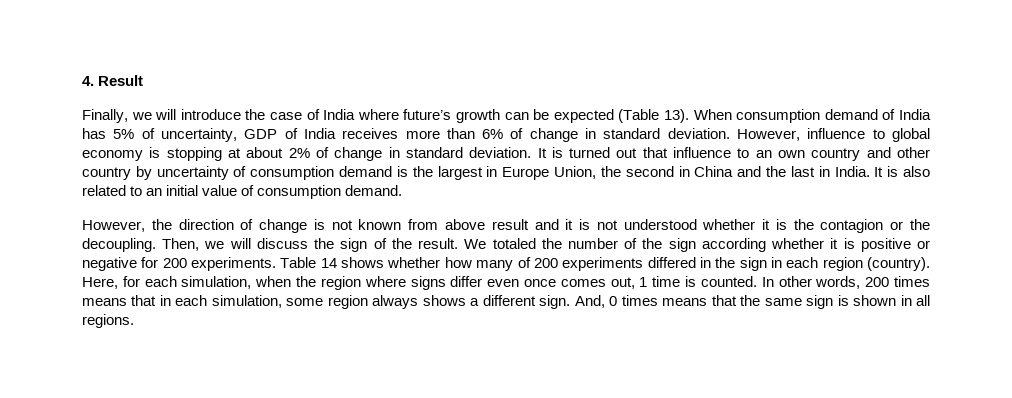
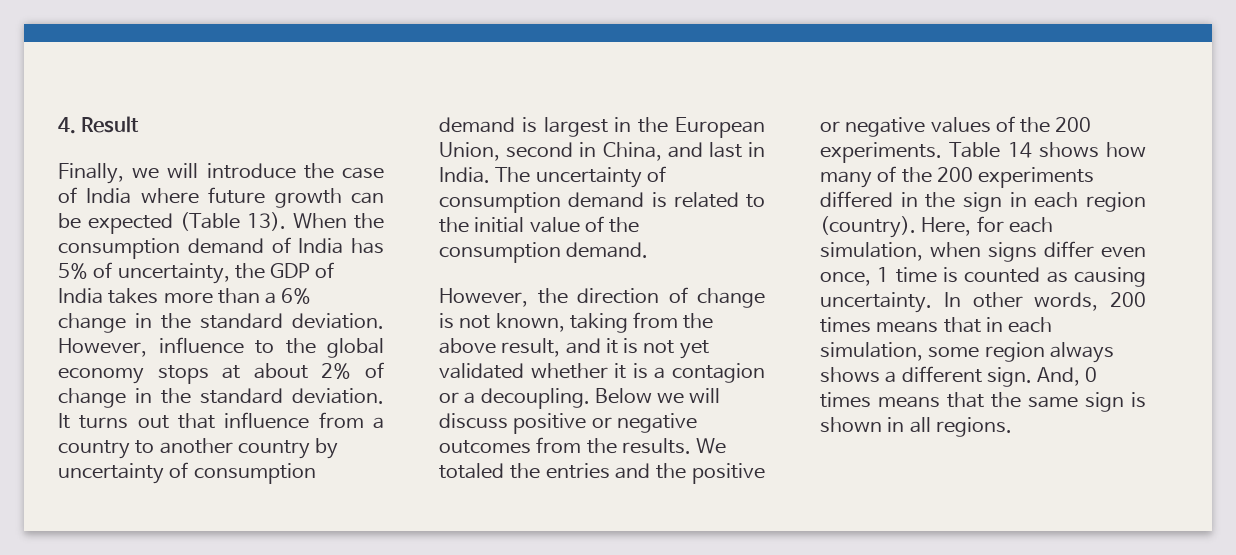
[403,109,452,120] future’s -> [208,187,266,204] future
(732, 114) none -> [354,213,385,229] the
(237, 135) none -> [234,263,265,279] the
[342,128,399,139] receives -> [108,288,159,304] takes
[482,128,597,142] 6% of change in -> [265,288,312,304] [58,313,191,333] a 6% change in the
(885, 134) none -> [285,338,316,354] the
[149,147,222,161] is stopping -> [157,365,209,384] stops
(400, 152) none -> [161,388,191,404] the
[551,147,611,158] is turned -> [79,415,129,429] turns
[737,147,931,161] to an own country and other -> [318,412,384,429] [58,438,233,459] from a country to another
[412,166,433,177] the -> (537, 125) none
[502,166,931,180] Europe Union, the second in China and the last in India. It is also -> [638,117,766,138] [439,142,765,161] [439,166,666,188] [439,192,667,213] the European Union, second in China, and last in India. The uncertainty of consumption demand is
[146,188,163,196] an -> [439,217,469,233] the
(255, 190) none -> [609,217,640,233] the
[358,219,529,230] known from above result -> [495,312,714,333] [439,338,561,357] known, taking from the above result,
[623,219,814,230] understood whether it is the -> [679,340,709,359] [439,363,666,379] yet validated whether it is a
[909,219,930,230] [82,238,931,252] [82,257,159,271] the decoupling. Then, we will discuss the sign of the result. We totaled the number of the sign according whether it is positive or negative for -> [464,388,721,409] [439,413,697,434] [439,437,727,454] [439,463,765,484] [820,116,1051,137] a decoupling. Below we will discuss positive or negative outcomes from the results. We totaled the entries and the positive or negative values of the
[387,257,441,268] whether -> (1099, 150) none
(531, 262) none -> [901,167,932,183] the
[296,276,757,290] the region where signs differ even once comes out, 1 time is counted. -> [988,241,1146,262] [820,267,1147,287] [820,292,932,313] signs differ even once, 1 time is counted as causing uncertainty.

